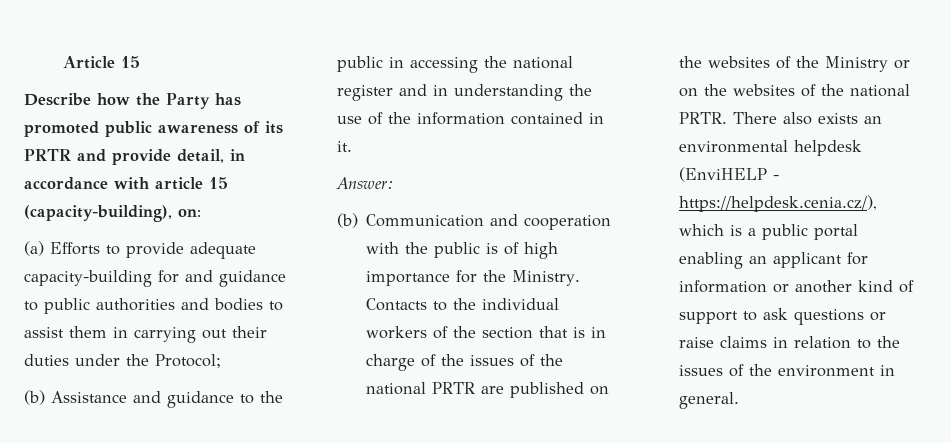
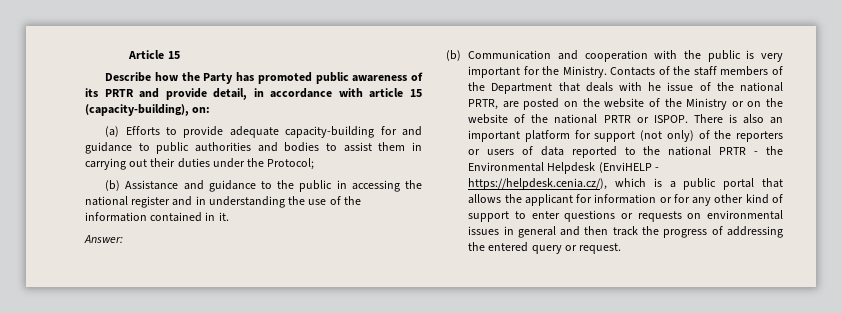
[504,242,559,259] [366,271,451,286] of high importance -> [761,53,783,62] [468,66,521,78] very important
[433,298,560,311] [366,326,607,339] [366,354,564,371] [366,382,610,398] [679,56,771,68] to the individual workers of the section that is in charge of the issues of the national PRTR are published on the websites -> [658,66,783,76] [468,82,783,94] [468,98,645,110] of the staff members of the Department that deals with he issue of the national PRTR, are posted on the website
[733,84,911,97] [679,112,883,125] [679,140,863,156] websites of the national PRTR. There also exists an environmental helpdesk -> [468,114,783,124] [468,130,783,142] [468,146,783,158] [468,162,596,174] website of the national PRTR or ISPOP. There is also an important platform for support (not only) of the reporters or users of data reported to the national PRTR - the Environmental Helpdesk
[679,252,768,269] enabling an -> [762,178,783,188] [468,194,522,204] that allows the
[795,280,853,293] another -> [673,194,744,206] for any other
[763,308,789,320] ask -> [531,211,560,219] enter
[679,336,901,349] [679,364,896,377] [679,392,740,409] raise claims in relation to the issues of the environment in general. -> [637,210,783,222] [468,226,783,238] [468,242,622,254] requests on environmental issues in general and then track the progress of addressing the entered query or request.

